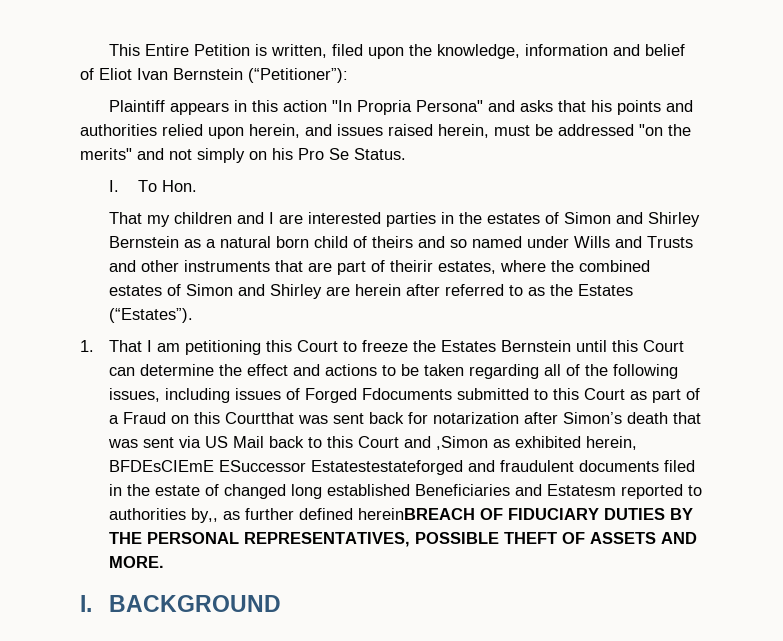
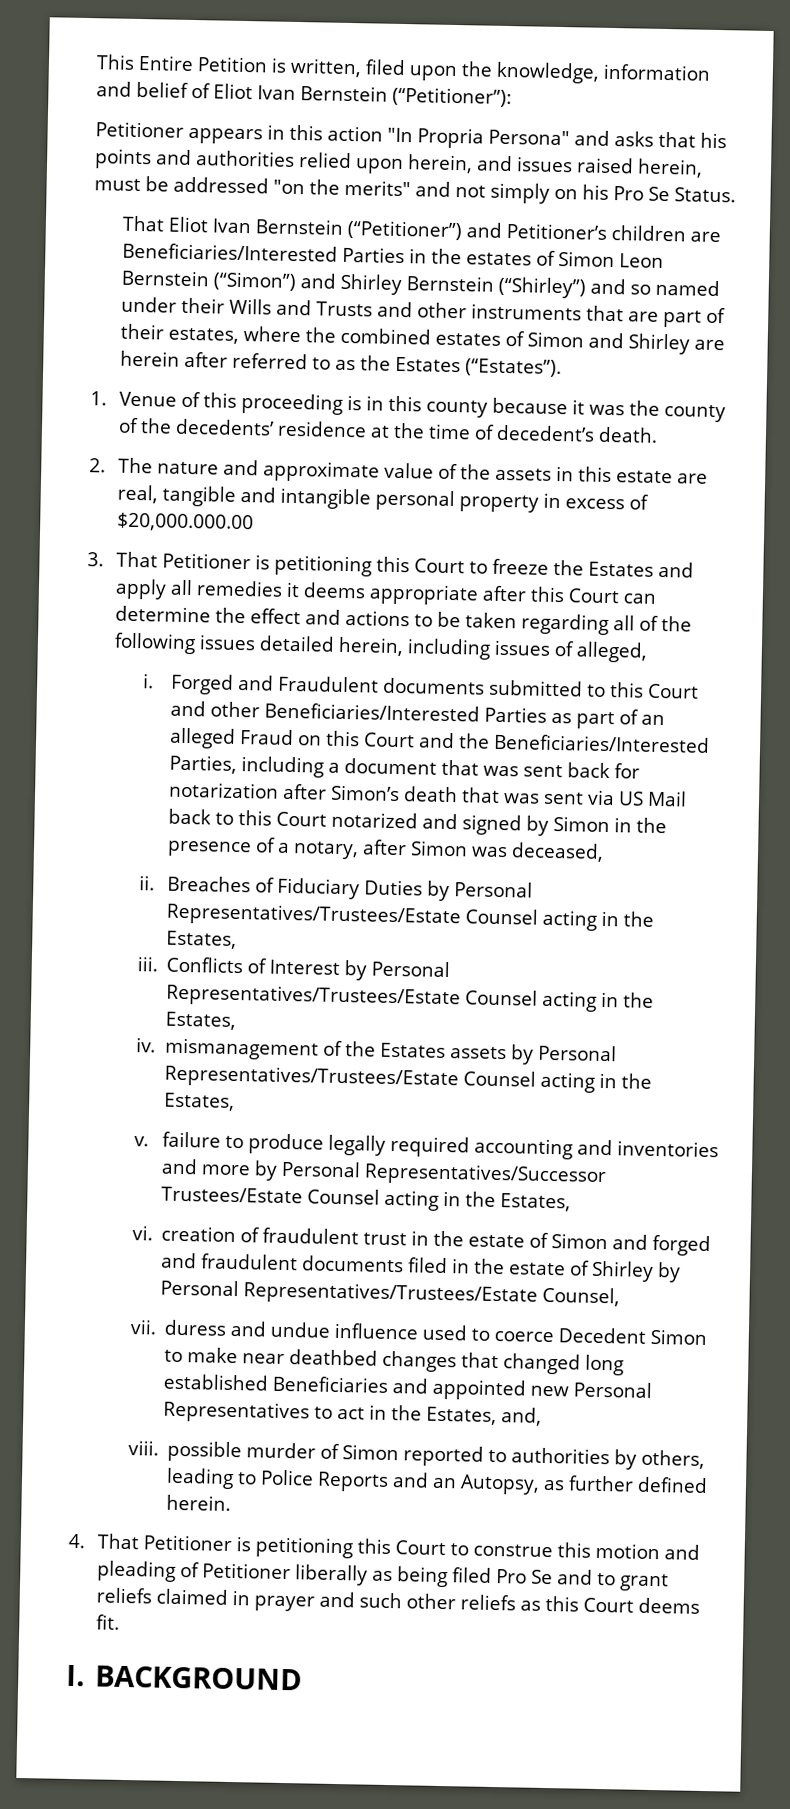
[108,100,165,112] Plaintiff -> [95,121,184,138] Petitioner
[109,180,198,192] [109,212,437,227] I. To Hon. // That my children and I are interested parties -> [121,215,721,243] [121,242,405,264] That Eliot Ivan Bernstein (“Petitioner”) and Petitioner’s children are Beneficiaries/Interested Parties
[616,212,701,227] [109,236,414,248] and Shirley Bernstein as a natural born child of theirs -> [618,253,664,268] [120,269,586,299] Leon Bernstein (“Simon”) and Shirley Bernstein (“Shirley”)
(570, 242) none -> [180,297,225,314] their
[390,260,434,272] theirir -> [119,323,164,340] their
[109,340,181,352] That I am -> [118,391,726,423] [117,417,658,443] [89,457,708,484] [116,484,649,513] [116,512,254,533] [87,551,270,570] Venue of this proceeding is in this county because it was the county of the decedents’ residence at the time of decedent’s death. // 2. The nature and approximate value of the assets in this estate are real, tangible and intangible personal property in excess of $20,000.000.00 // 3. That Petitioner is
[501,340,608,352] Bernstein until -> [657,561,694,578] [114,578,527,606] and apply all remedies it deems appropriate after
[109,388,626,403] issues, including issues of Forged Fdocuments submitted to this Court -> [198,634,648,663] [142,673,700,699] [170,700,548,723] issues detailed herein, including issues of alleged, // i. Forged and Fraudulent documents submitted to this Court and other Beneficiaries/Interested Parties
[109,415,120,424] a -> [641,714,666,726] [169,727,237,749] an alleged
[225,412,295,424] Courtthat -> [364,732,711,753] [169,754,480,778] Court and the Beneficiaries/Interested Parties, including a document that
[404,436,638,450] [109,460,464,475] and ,Simon as exhibited herein, BFDEsCIEmE ESuccessor Estatestestateforged -> [331,811,668,836] [167,837,605,862] [138,875,534,902] [166,902,655,931] [166,930,238,950] [136,956,450,981] [165,983,654,1012] [164,1011,236,1030] [135,1037,617,1065] [163,1064,652,1093] [163,1092,235,1111] [133,1131,720,1160] [161,1158,608,1188] [161,1186,572,1212] [131,1225,711,1257] notarized and signed by Simon in the presence of a notary, after Simon was deceased, // ii. Breaches of Fiduciary Duties by Personal Representatives/Trustees/Estate Counsel acting in the Estates, // iii. Conflicts of Interest by Personal Representatives/Trustees/Estate Counsel acting in the Estates, // iv. mismanagement of the Estates assets by Personal Representatives/Trustees/Estate Counsel acting in the Estates, // v. failure to produce legally required accounting and inventories and more by Personal Representatives/Successor Trustees/Estate Counsel acting in the Estates, // vi. creation of fraudulent trust in the estate of Simon and forged
(220, 490) none -> [590,1260,681,1283] [159,1279,620,1307] [129,1319,707,1346] [163,1347,499,1373] Shirley by Personal Representatives/Trustees/Estate Counsel, // vii. duress and undue influence used to coerce Decedent Simon to make near deathbed changes that
[547,484,703,499] [109,508,694,523] [109,532,698,547] [109,556,165,568] Estatesm reported to authorities by,, as further defined hereinBREACH OF FIDUCIARY DUTIES BY THE PERSONAL REPRESENTATIVES, POSSIBLE THEFT OF ASSETS AND MORE. -> [431,1378,652,1401] [162,1400,542,1426] [127,1440,705,1470] [165,1467,708,1495] [165,1494,231,1511] [68,1533,700,1560] [96,1560,669,1592] [95,1587,700,1614] [95,1614,120,1630] appointed new Personal Representatives to act in the Estates, and, // viii. possible murder of Simon reported to authorities by others, leading to Police Reports and an Autopsy, as further defined herein. // 4. That Petitioner is petitioning this Court to construe this motion and pleading of Petitioner liberally as being filed Pro Se and to grant reliefs claimed in prayer and such other reliefs as this Court deems fit.

